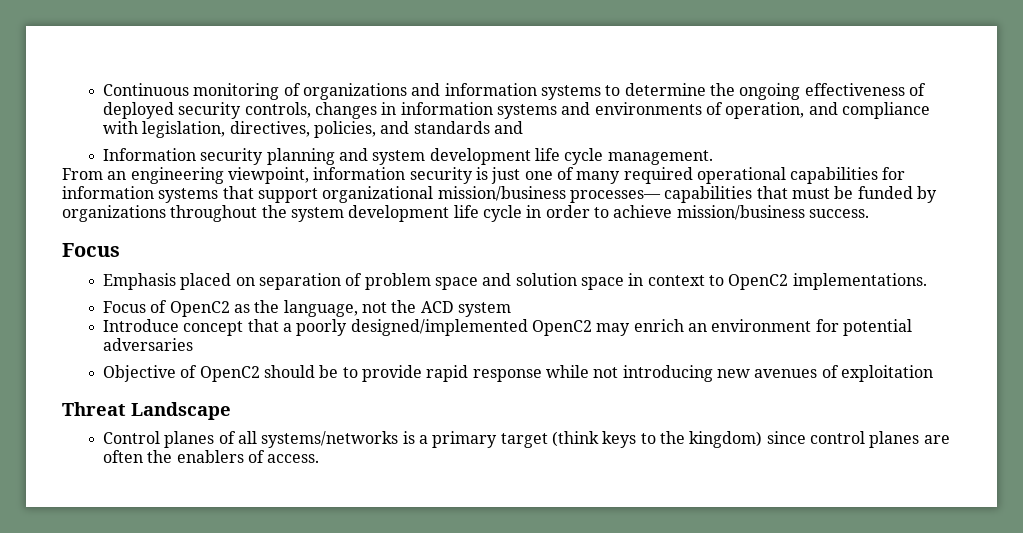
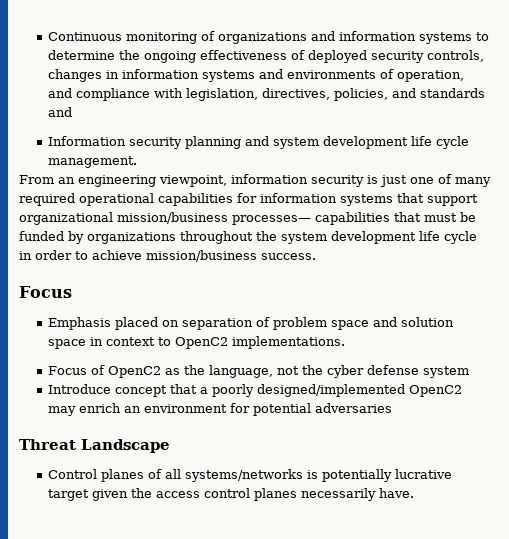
[420,301,454,313] ACD -> [327,365,420,378] cyber defense
[103,365,933,382] // Objective of OpenC2 should be to provide rapid response while not introducing new avenues of exploitation -> (393, 408) none
[419,431,950,448] [103,450,320,463] a primary target (think keys to the kingdom) since control planes are often the enablers of access. -> [322,469,453,482] [48,488,415,501] potentially lucrative target given the access control planes necessarily have.

